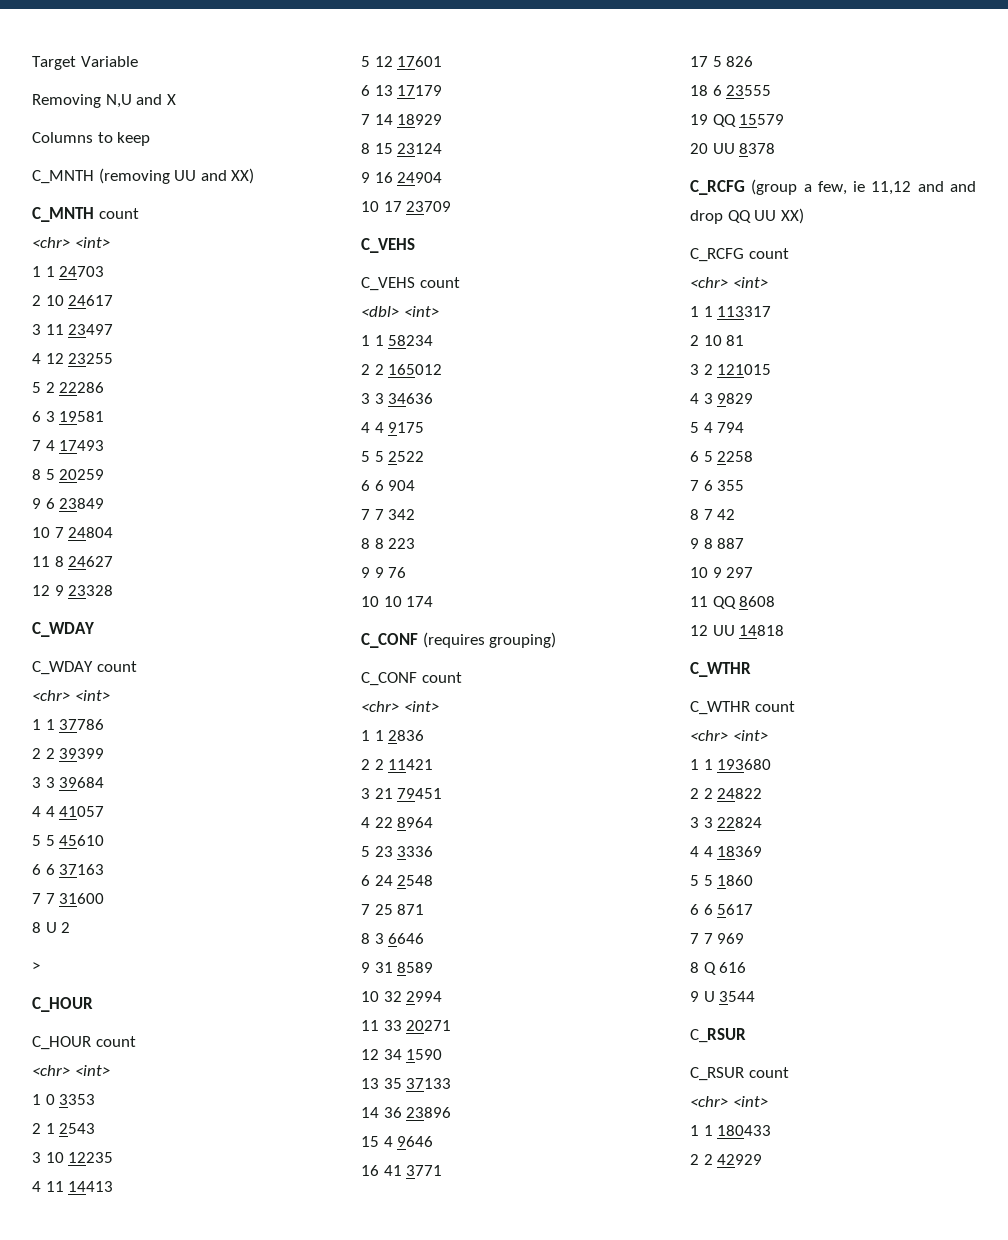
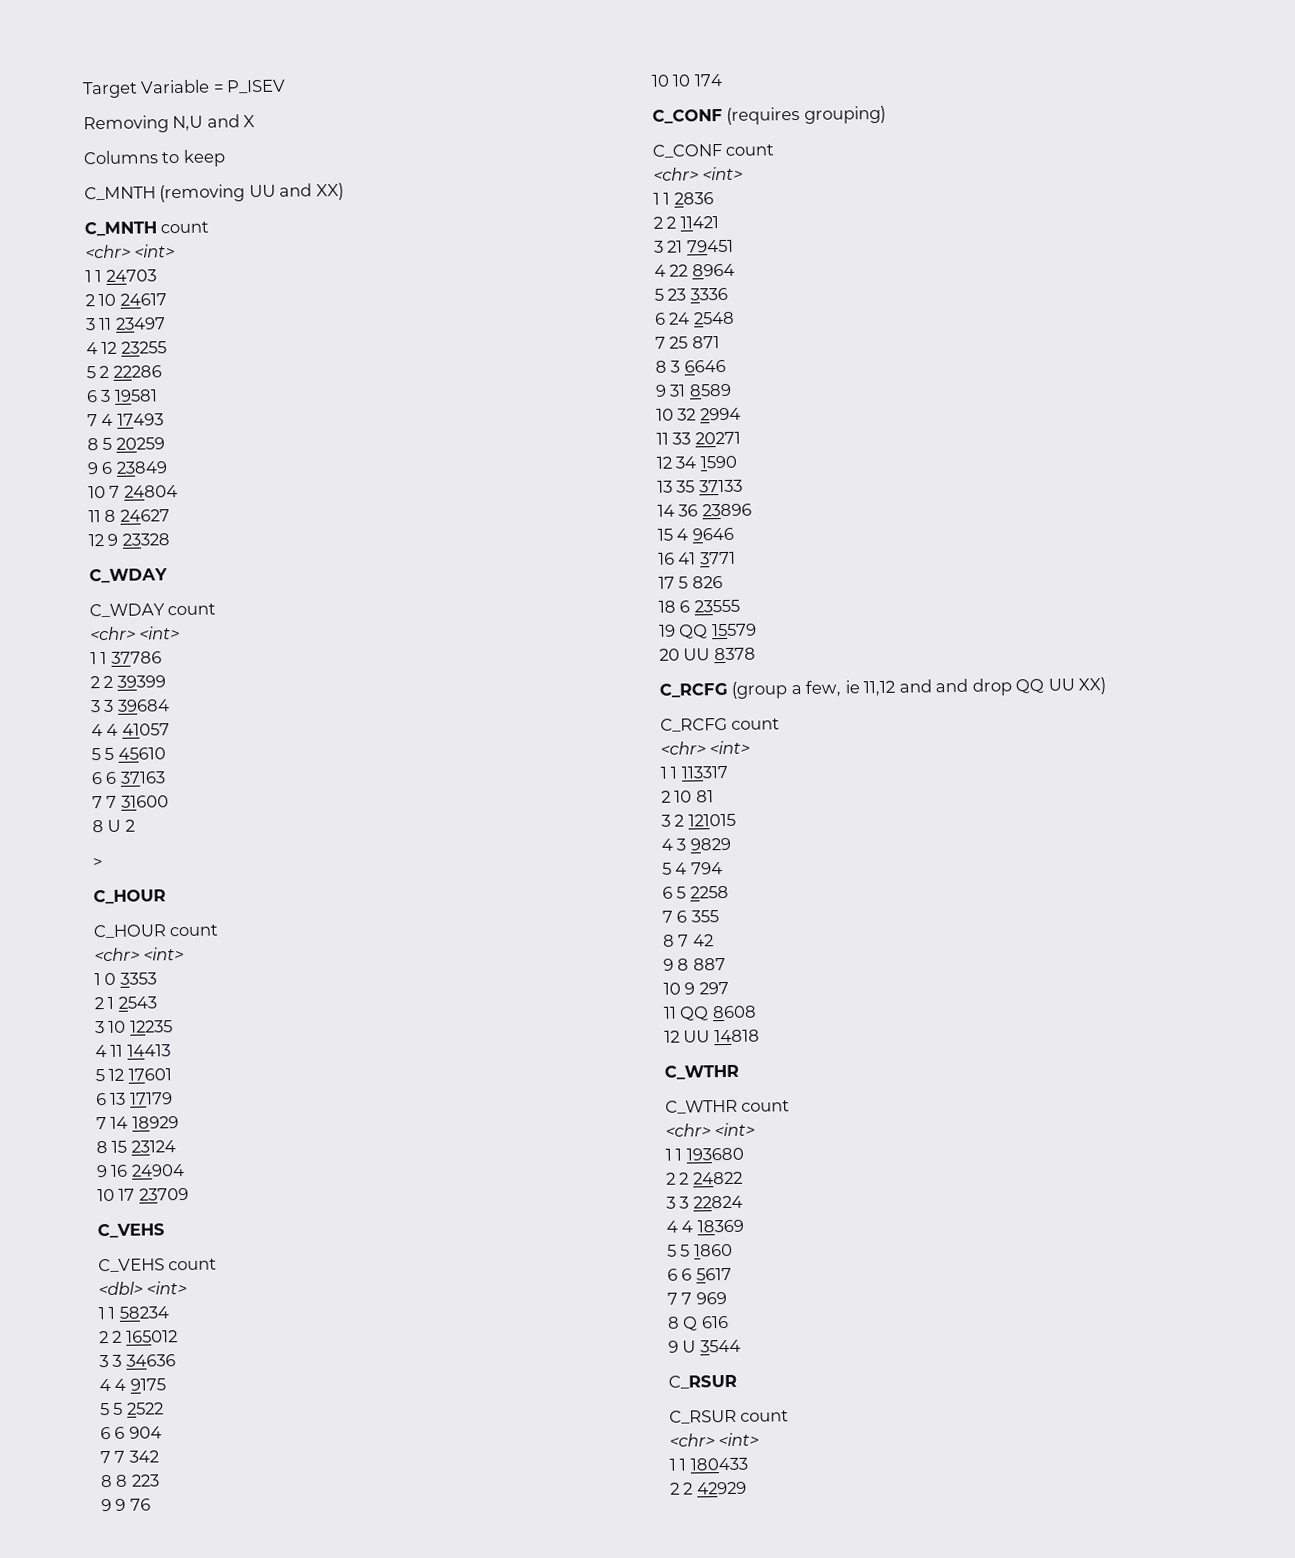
(138, 61) none -> [212,79,287,94] = P_ISEV

